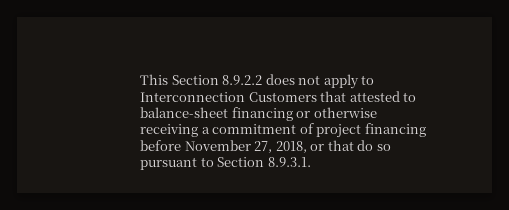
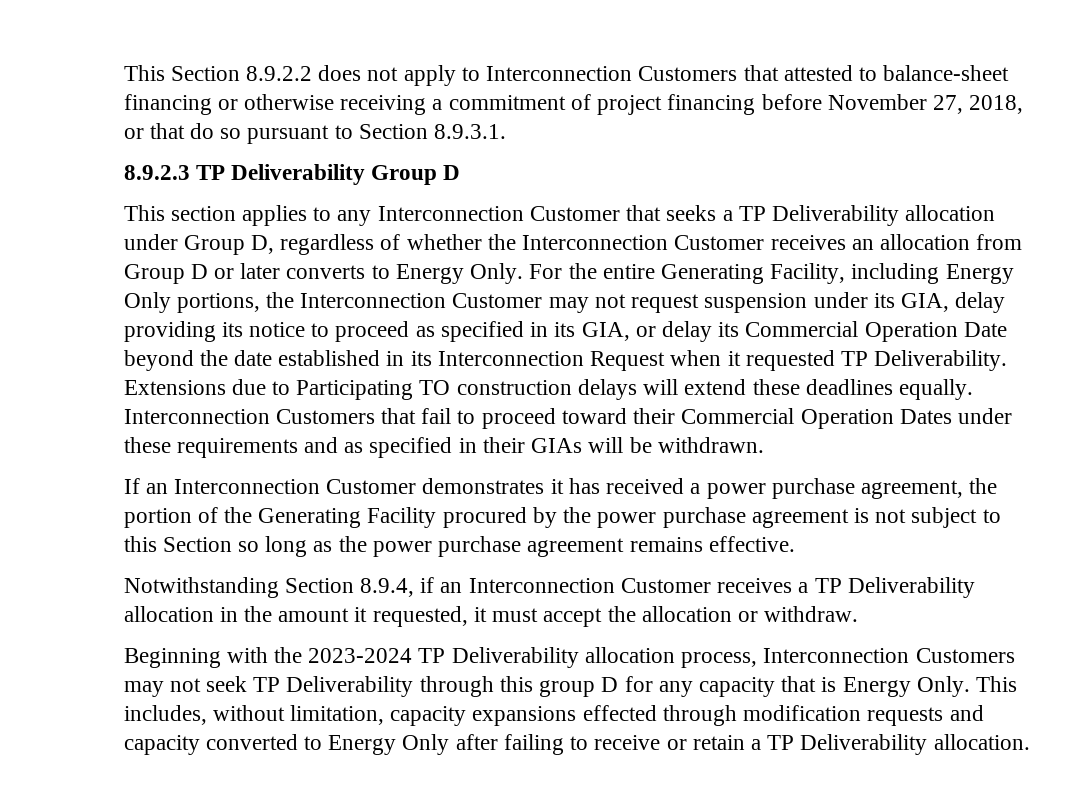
(311, 162) none -> [123,164,461,185] [123,205,996,226] [123,234,1023,255] [123,263,1014,284] [123,292,1006,313] [123,321,1007,342] [123,350,1008,371] [123,379,973,400] [123,408,1012,429] [123,437,764,458] [123,478,998,499] [123,507,1001,528] [123,536,795,557] [123,577,975,598] [123,606,859,627] [123,647,1015,668] [123,676,1017,697] [123,705,984,726] [123,734,1030,755] // 8.9.2.3 TP Deliverability Group D // This section applies to any Interconnection Customer that seeks a TP Deliverability allocation under Group D, regardless of whether the Interconnection Customer receives an allocation from Group D or later converts to Energy Only. For the entire Generating Facility, including Energy Only portions, the Interconnection Customer may not request suspension under its GIA, delay providing its notice to proceed as specified in its GIA, or delay its Commercial Operation Date beyond the date established in its Interconnection Request when it requested TP Deliverability. Extensions due to Participating TO construction delays will extend these deadlines equally. Interconnection Customers that fail to proceed toward their Commercial Operation Dates under these requirements and as specified in their GIAs will be withdrawn. // If an Interconnection Customer demonstrates it has received a power purchase agreement, the portion of the Generating Facility procured by the power purchase agreement is not subject to this Section so long as the power purchase agreement remains effective. // Notwithstanding Section 8.9.4, if an Interconnection Customer receives a TP Deliverability allocation in the amount it requested, it must accept the allocation or withdraw. // Beginning with the 2023-2024 TP Deliverability allocation process, Interconnection Customers may not seek TP Deliverability through this group D for any capacity that is Energy Only. This includes, without limitation, capacity expansions effected through modification requests and capacity converted to Energy Only after failing to receive or retain a TP Deliverability allocation.

